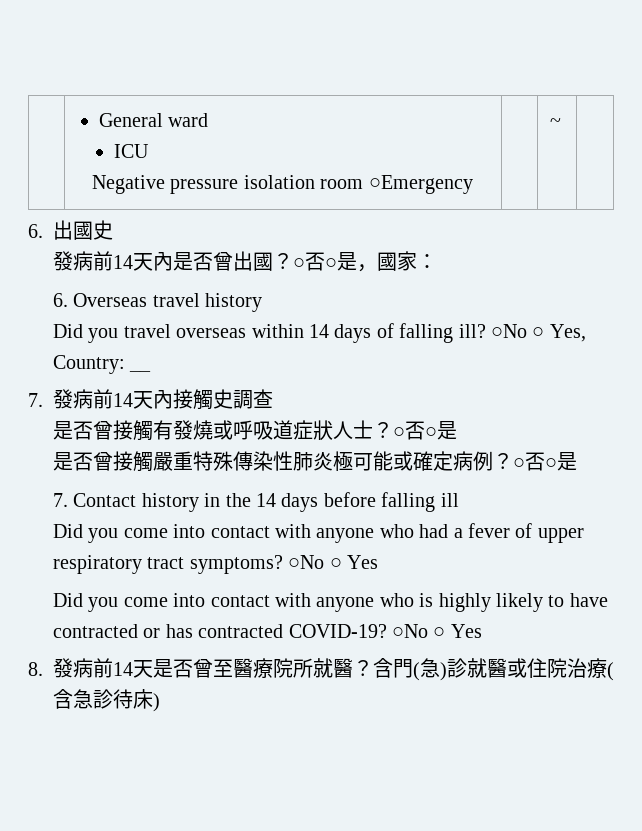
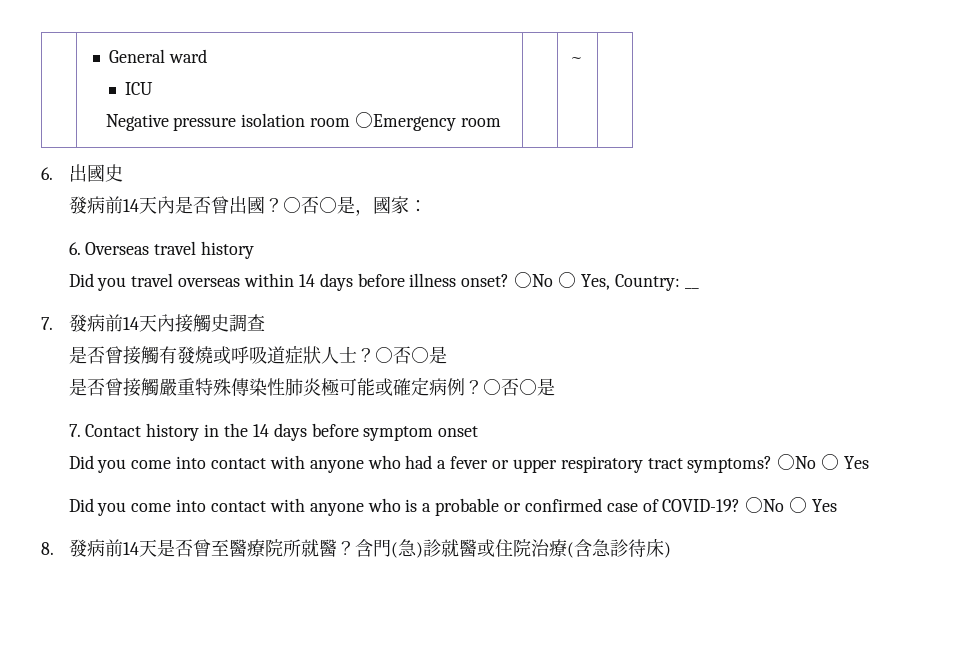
(473, 184) none -> [460,118,501,127] room
[376,323,486,343] of falling ill? -> [357,273,510,287] before illness onset?
[381,492,459,512] falling ill -> [363,426,479,441] symptom onset
[515,523,533,538] of -> [491,460,509,469] or
[438,593,608,612] [52,624,284,638] highly likely to have contracted or has contracted -> [422,498,659,516] a probable or confirmed case of

